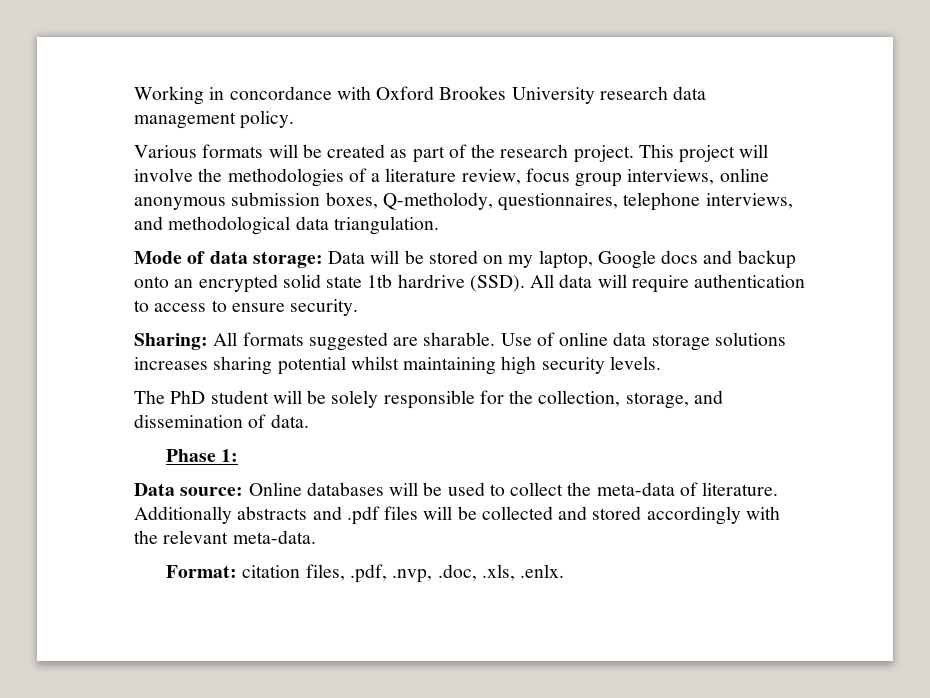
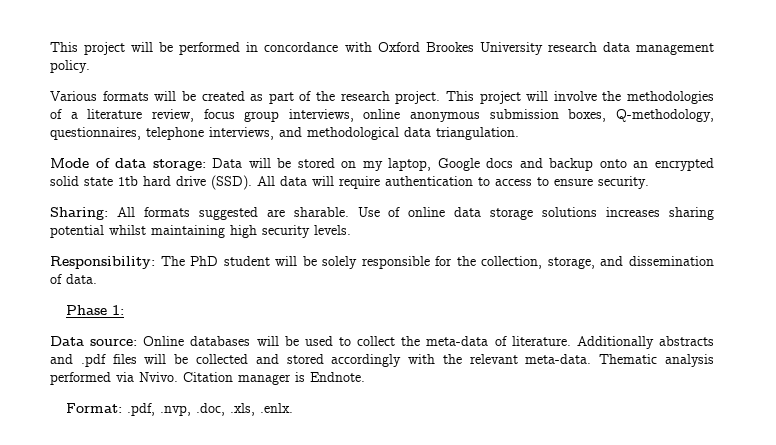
[134,86,204,105] Working -> [50,42,241,55] This project will be performed
[382,192,493,210] Q-metholody, -> [616,109,714,122] Q-methodology,
[397,274,465,288] hardrive -> [143,176,206,186] hard drive
(661, 363) none -> [50,256,155,269] Responsibility:
(316, 537) none -> [599,354,714,367] [50,372,365,385] Thematic analysis performed via Nvivo. Citation manager is Endnote.
[242,564,345,581] citation files, -> (123, 408) none

